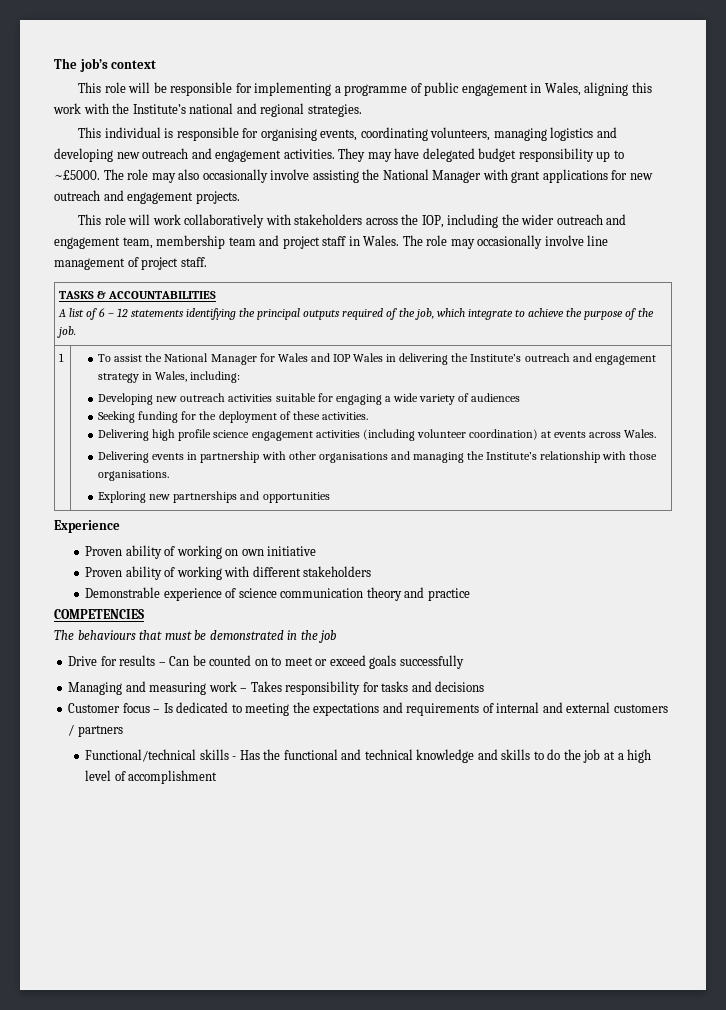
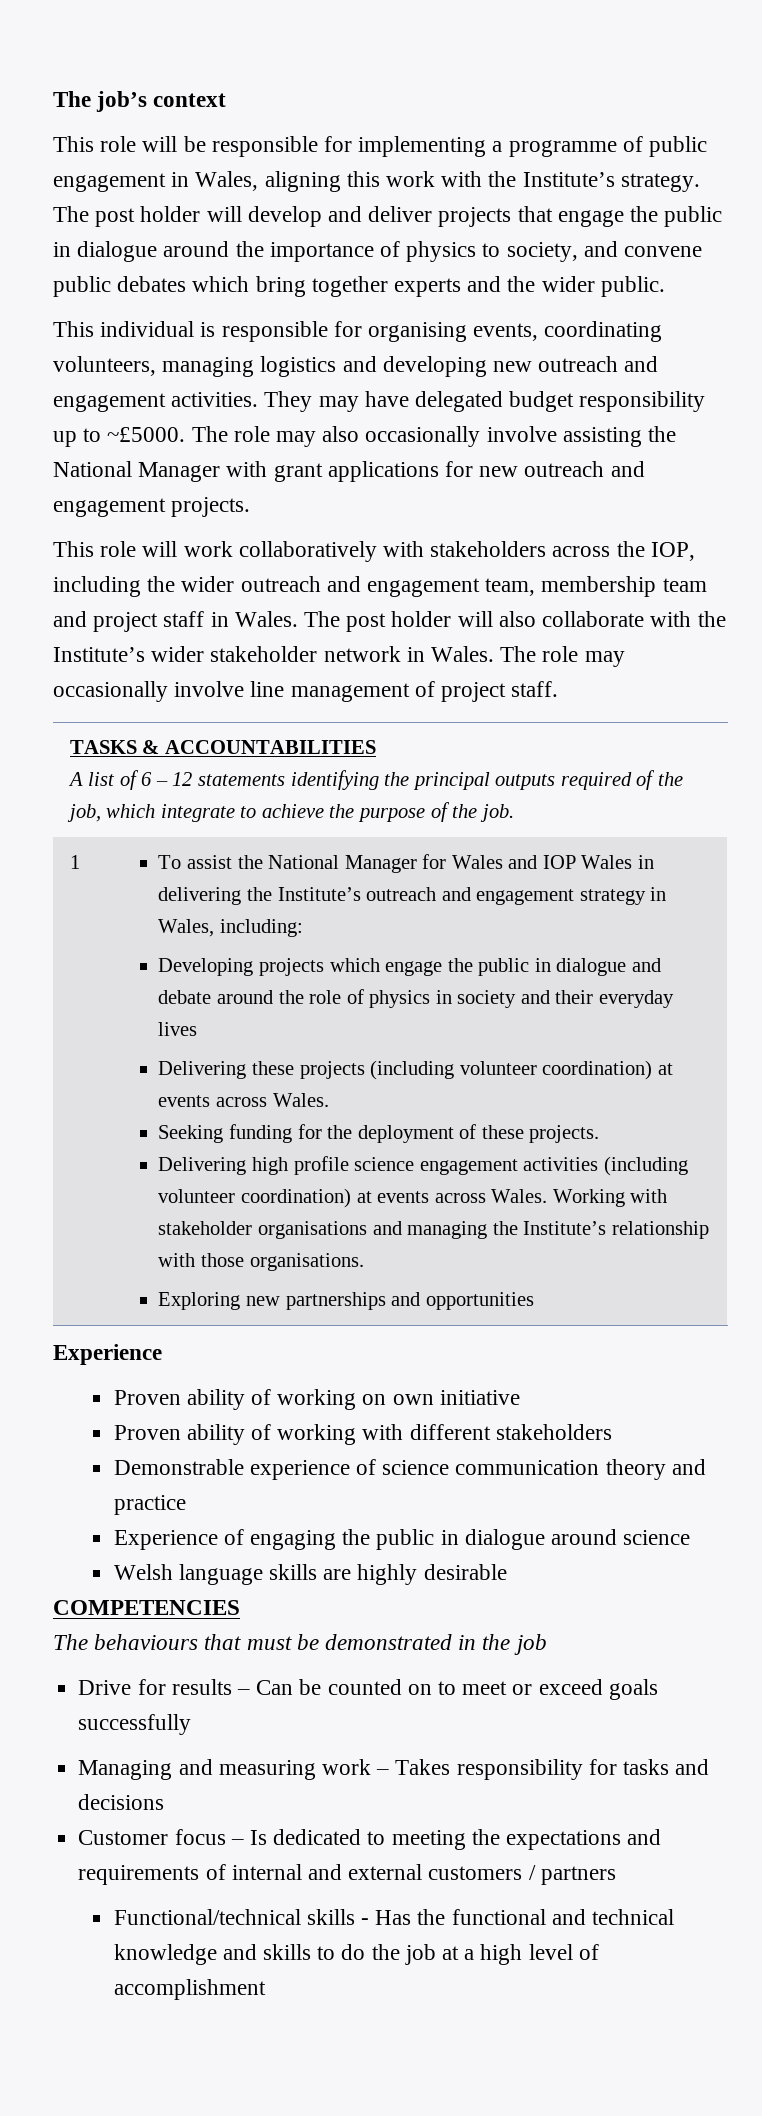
[189,103,362,117] national and regional strategies. -> [620,173,700,192] [53,206,723,227] [53,241,703,262] [53,276,665,297] strategy. The post holder will develop and deliver projects that engage the public in dialogue around the importance of physics to society, and convene public debates which bring together experts and the wider public.
(423, 240) none -> [346,611,726,632] [53,646,537,662] post holder will also collaborate with the Institute’s wider stakeholder network in Wales. The
[156,393,521,405] new outreach activities suitable for engaging a wide variety of audiences -> [259,958,661,976] [158,989,674,1008] [158,1022,198,1036] [158,1060,673,1080] [158,1093,329,1107] projects which engage the public in dialogue and debate around the role of physics in society and their everyday lives // Delivering these projects (including volunteer coordination) at events across Wales.
[321,412,368,420] activities. -> [529,1125,600,1143] projects.
[98,451,316,463] // Delivering events in partnership with other -> [552,1189,668,1207] [158,1221,253,1235] Working with stakeholder
(470, 594) none -> [113,1529,691,1550] [113,1564,507,1585] // Experience of engaging the public in dialogue around science // Welsh language skills are highly desirable

